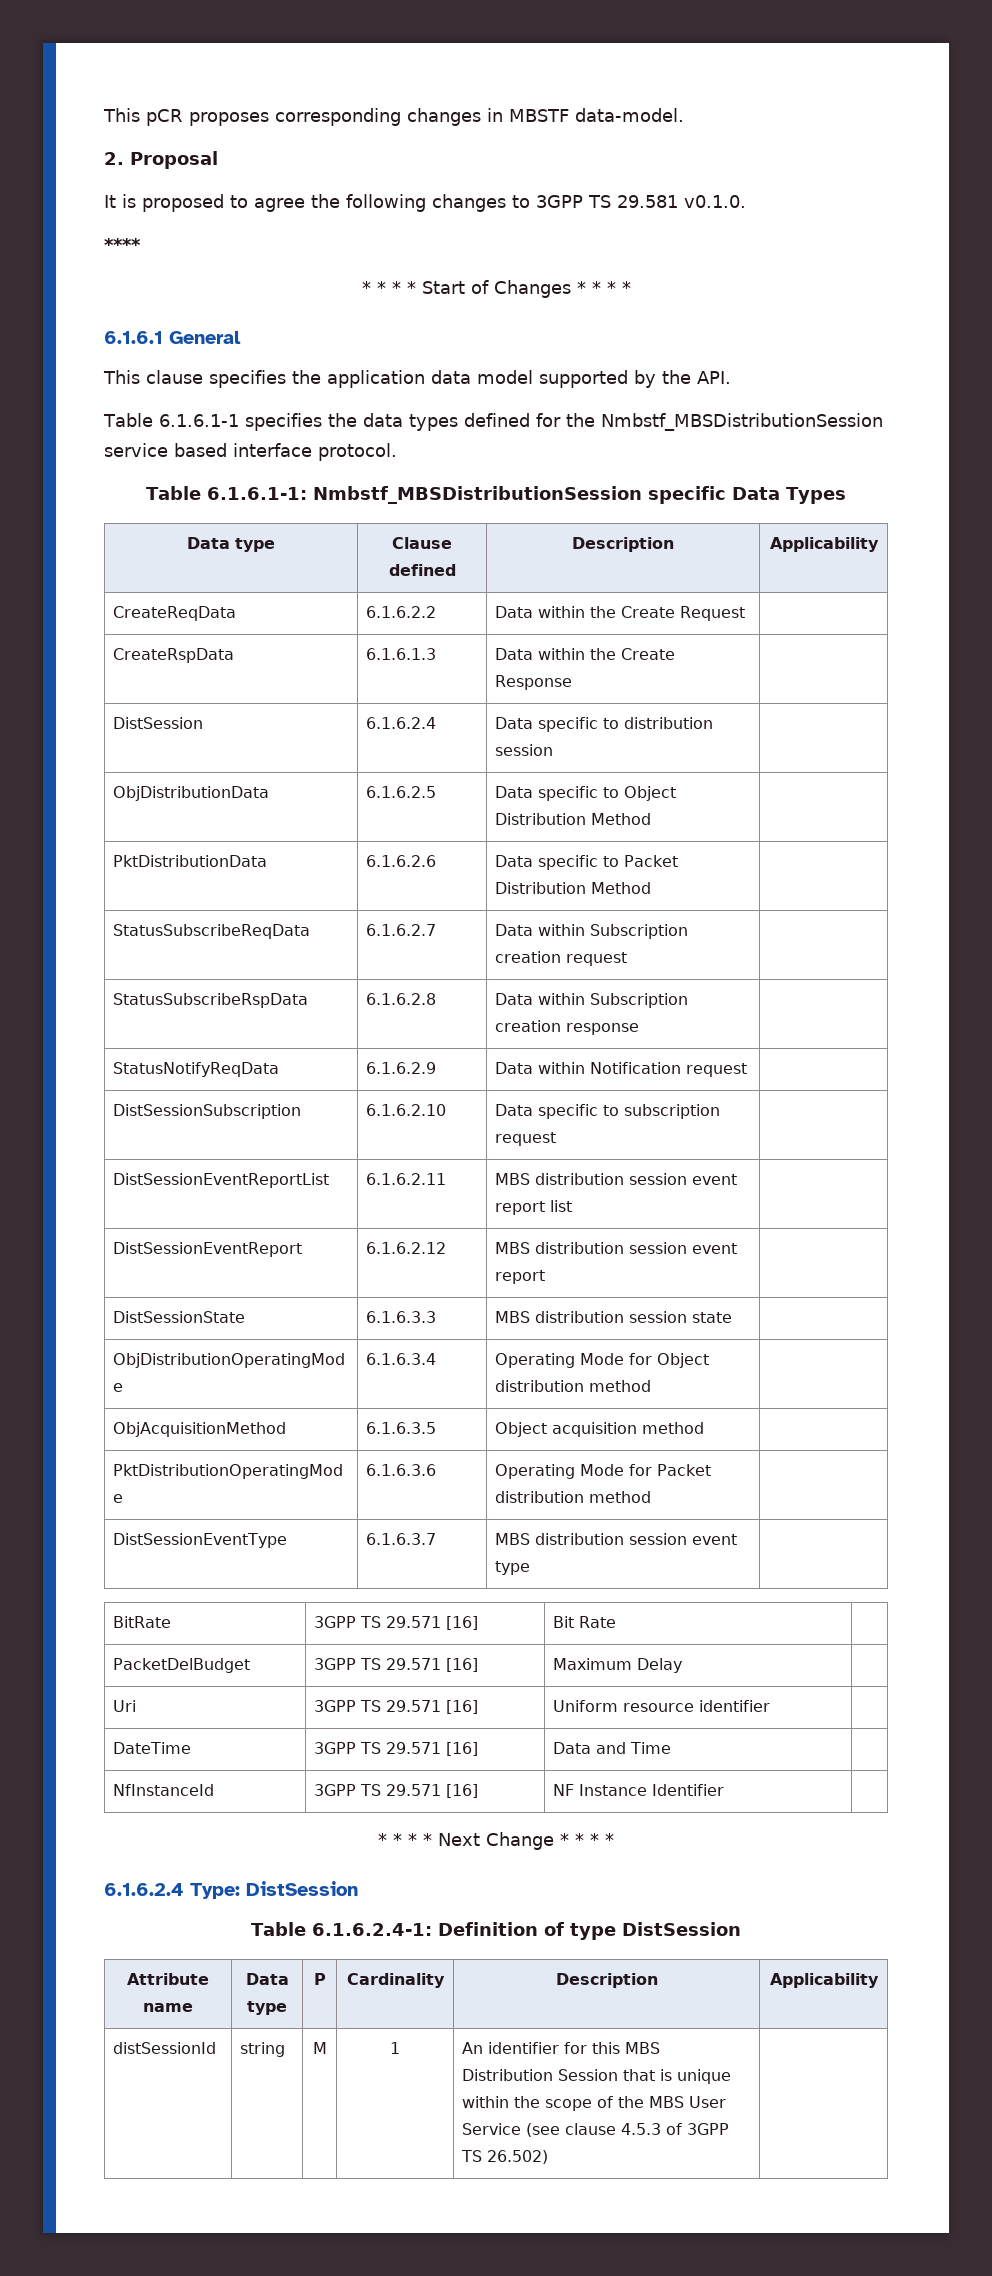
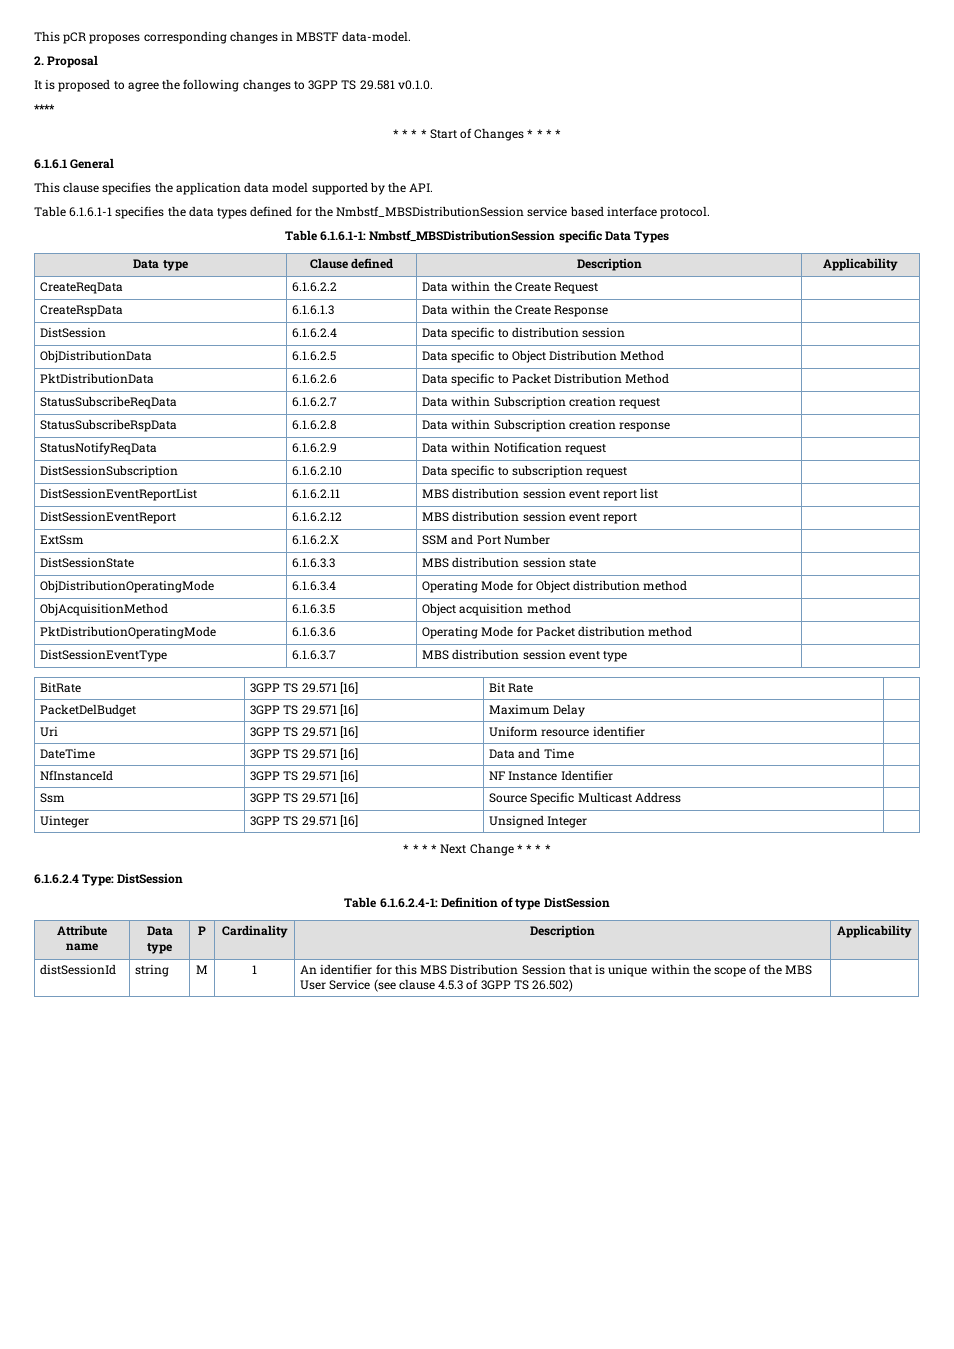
(546, 1277) none -> [40,535,85,545] [292,535,340,545] [422,534,550,545] // ExtSsm | 6.1.6.2.X | SSM and Port Number |
(725, 1790) none -> [40,793,66,803] [250,792,358,804] [489,792,681,805] [40,815,90,828] [250,815,358,827] [489,815,588,828] // Ssm | 3GPP TS 29.571 [16] | Source Specific Multicast Address | // Uinteger | 3GPP TS 29.571 [16] | Unsigned Integer |

